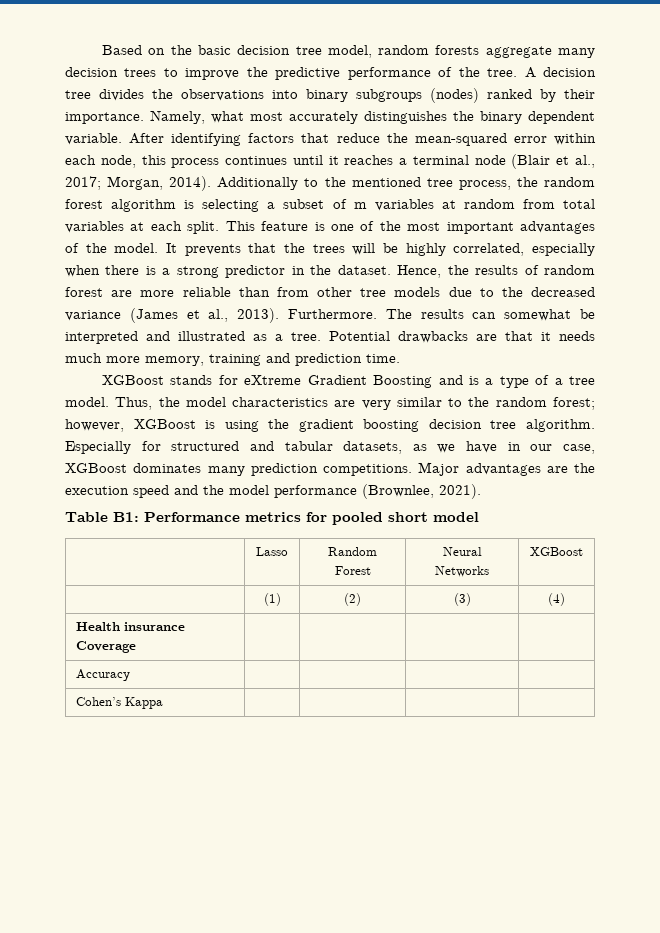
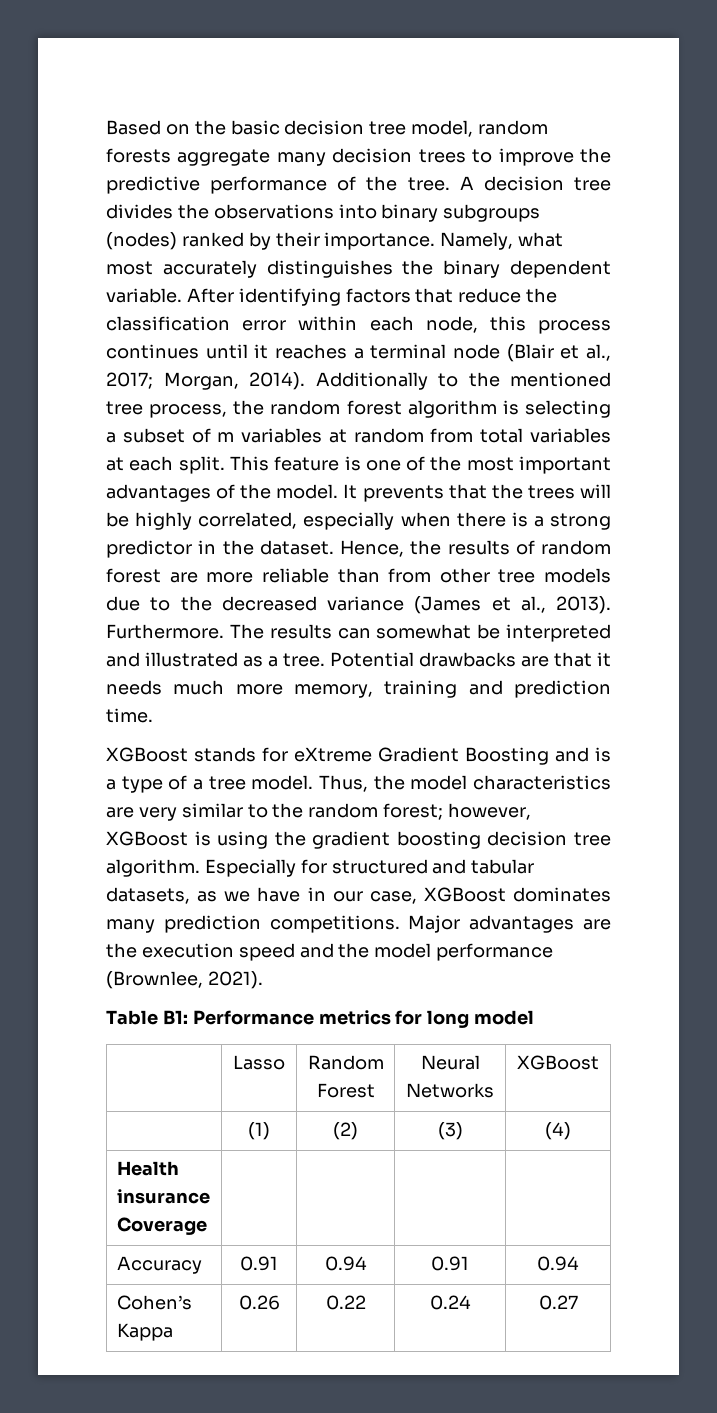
[414,133,507,146] mean-squared -> [106,316,230,331] classification
[332,512,428,525] pooled short -> [427,1010,470,1028] long
[75,697,163,709] | | | // Cohen’s Kappa | | | | -> [240,1256,278,1271] [324,1256,367,1271] [431,1256,469,1271] [537,1256,579,1271] [116,1295,192,1310] [116,1323,173,1341] [238,1295,280,1310] [325,1295,366,1310] [429,1295,471,1310] [538,1295,578,1310] 0.91 | 0.94 | 0.91 | 0.94 // Cohen’s Kappa | 0.26 | 0.22 | 0.24 | 0.27

